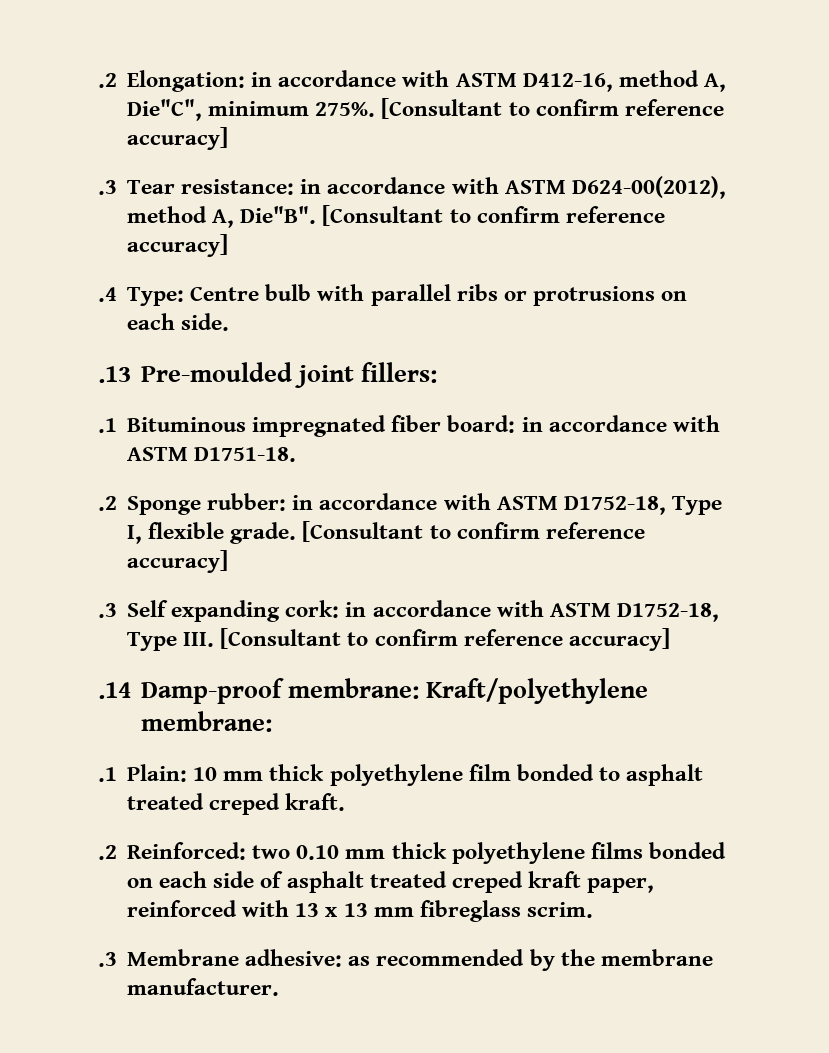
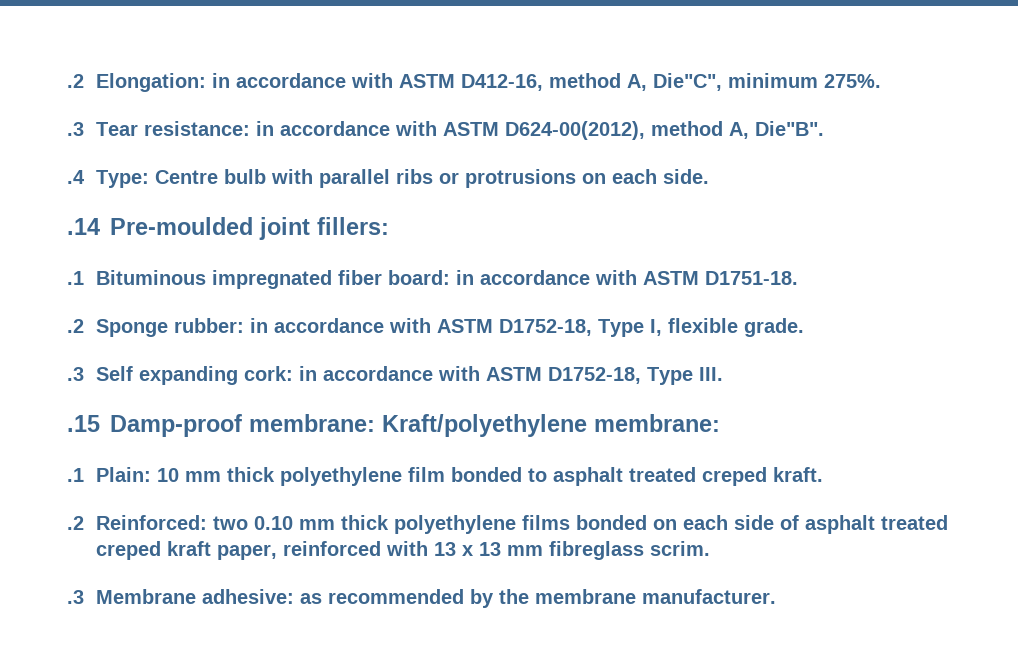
[381,98,724,119] [127,127,229,150] [Consultant to confirm reference accuracy] -> (882, 81) none
[322,205,665,226] [127,234,229,257] [Consultant to confirm reference accuracy] -> (825, 128) none
[98,366,131,383] .13 -> [67,218,100,235] .14
[302,521,645,542] [127,550,229,573] [Consultant to confirm reference accuracy] -> (805, 327) none
[220,628,670,651] [98,682,131,699] [Consultant to confirm reference accuracy] // .14 -> [67,415,100,432] // .15

